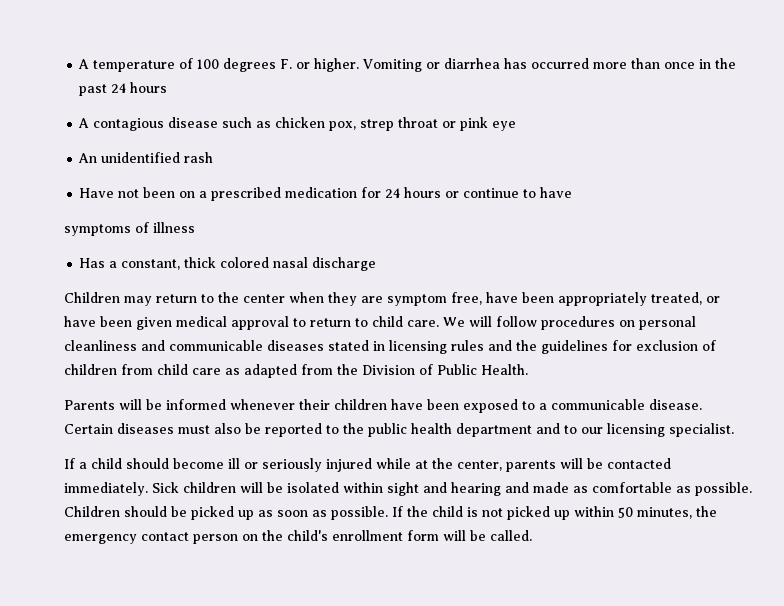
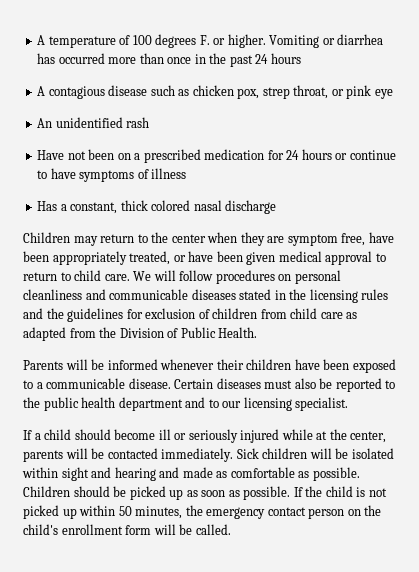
[398,117,439,128] throat -> [293,85,329,99] throat,
(573, 192) // -> (76, 173) none
(385, 346) none -> [289,289,307,300] the

